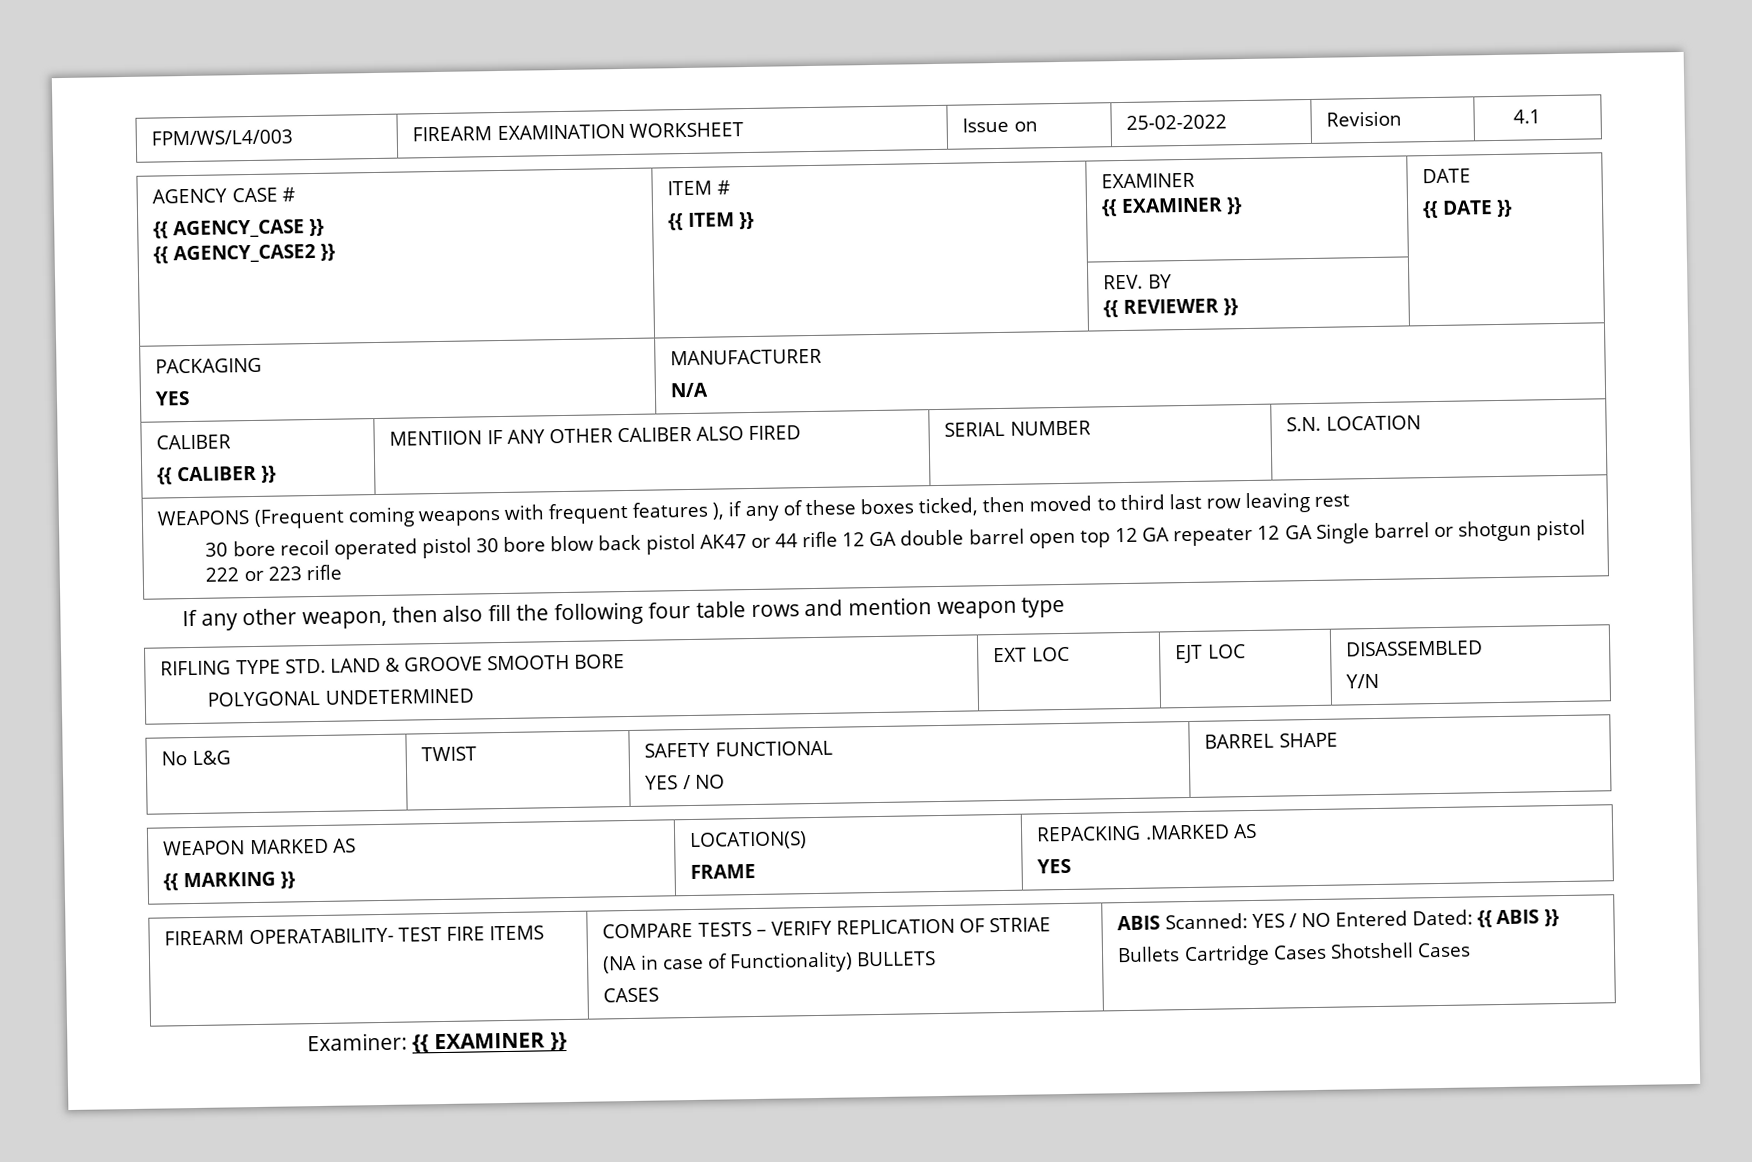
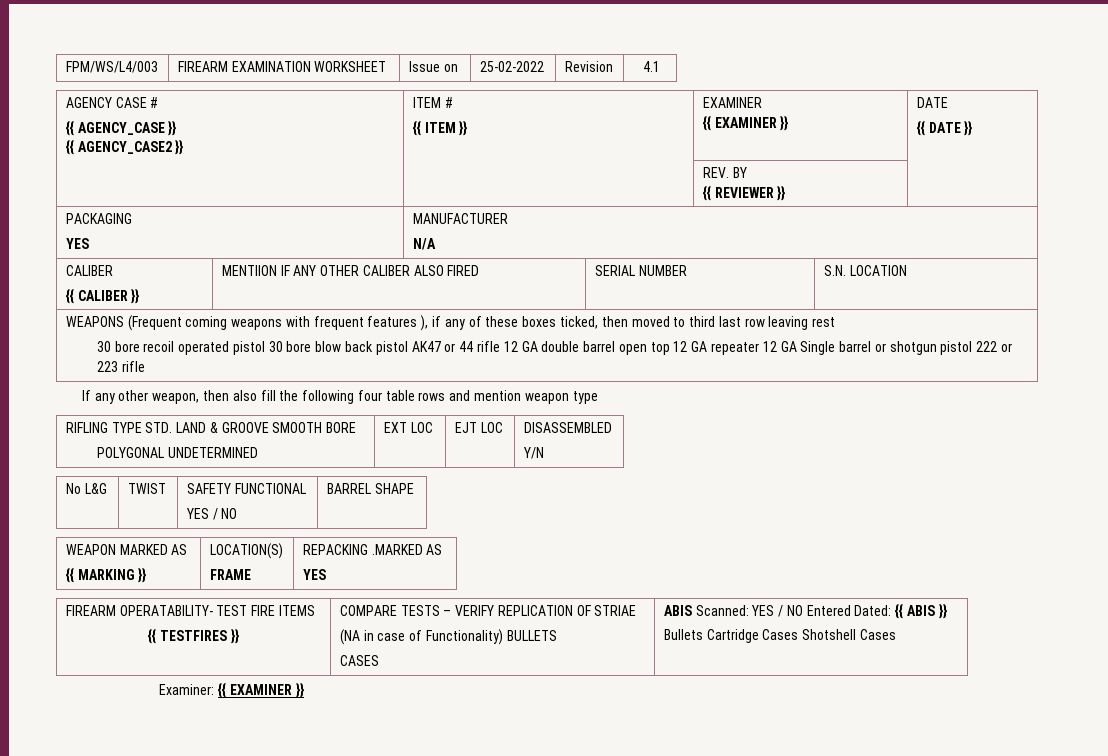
(544, 933) none -> [148,628,239,644] // {{ TESTFIRES }}

